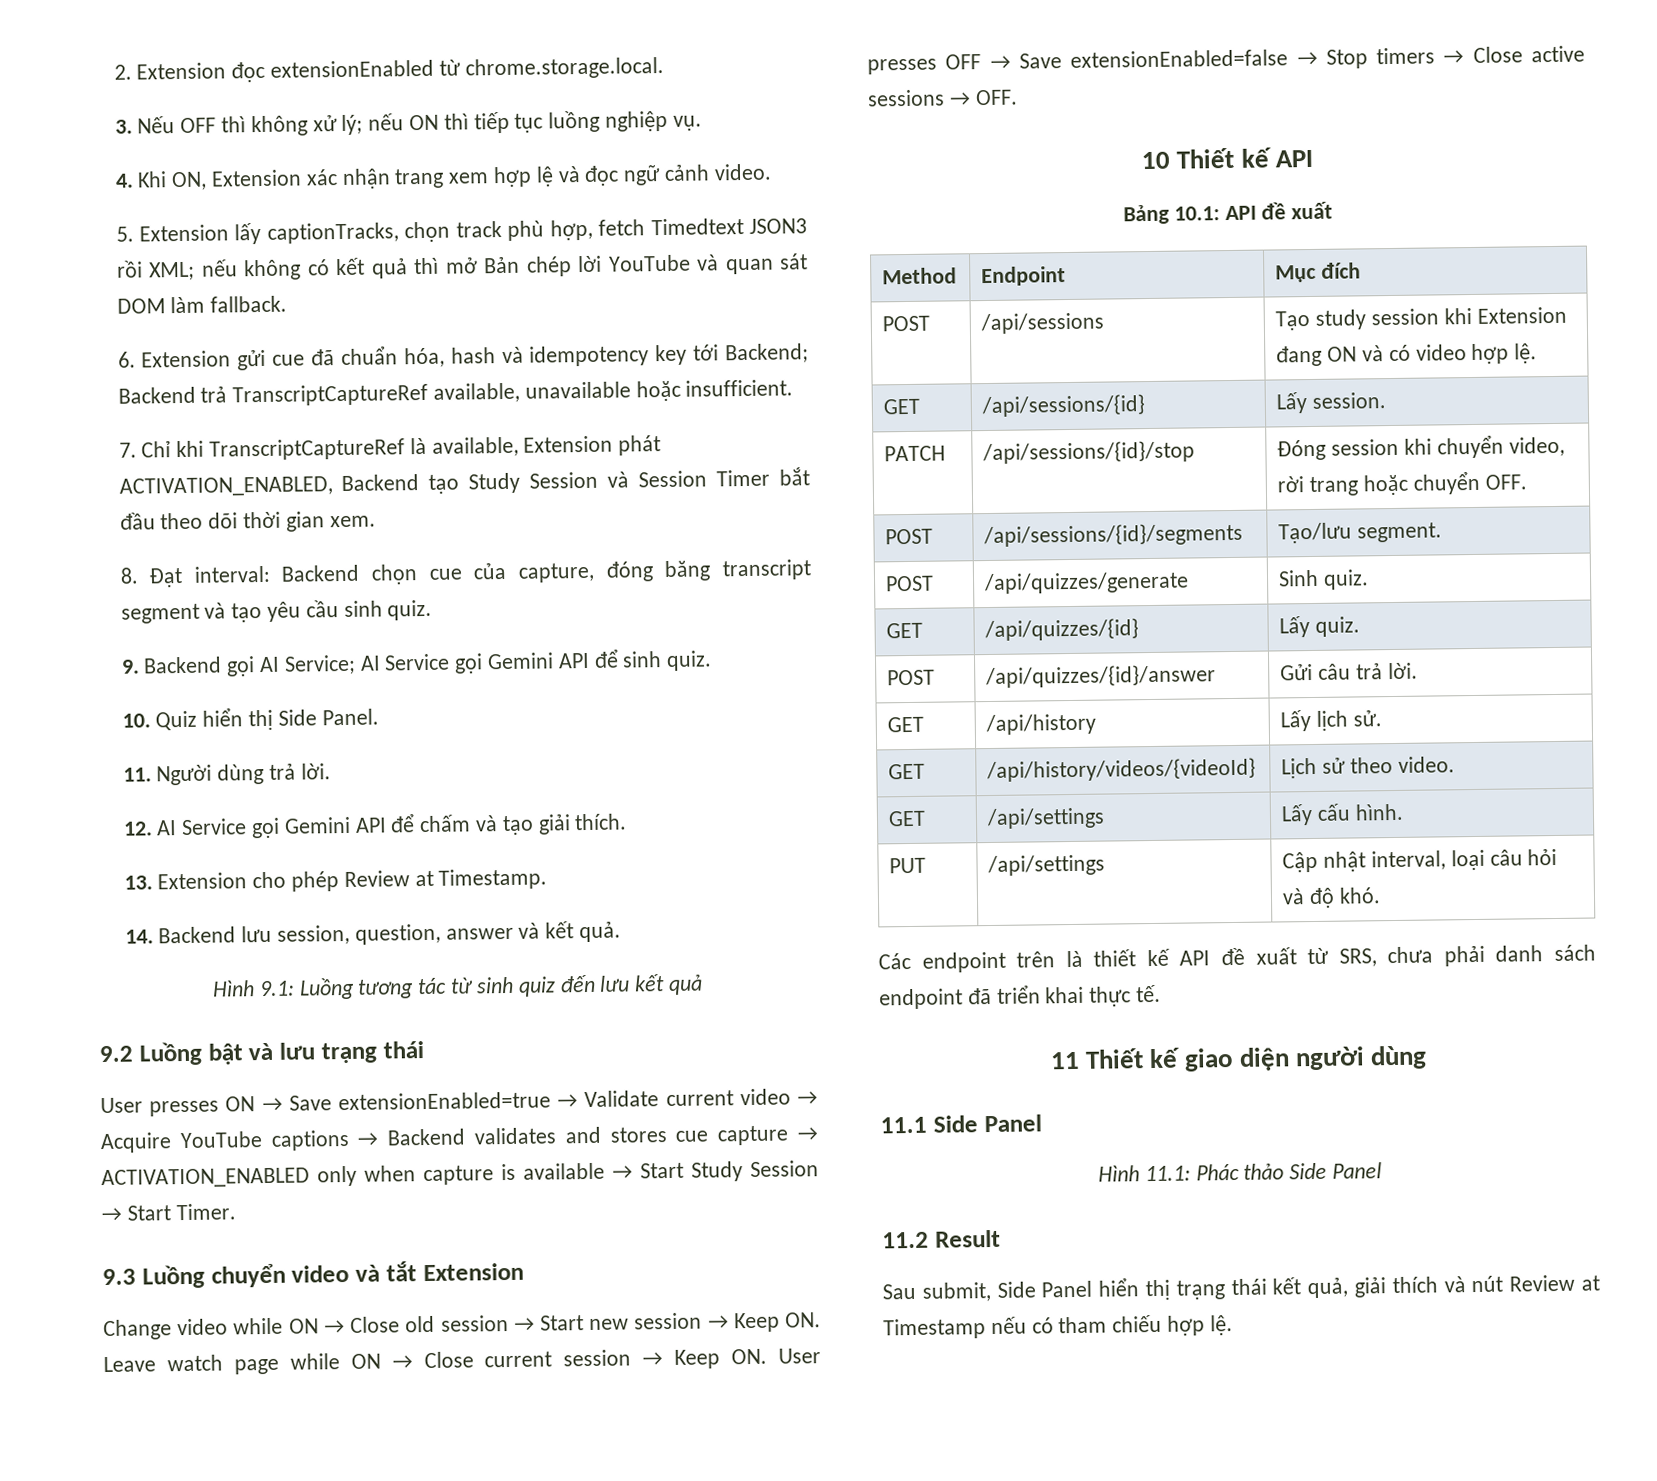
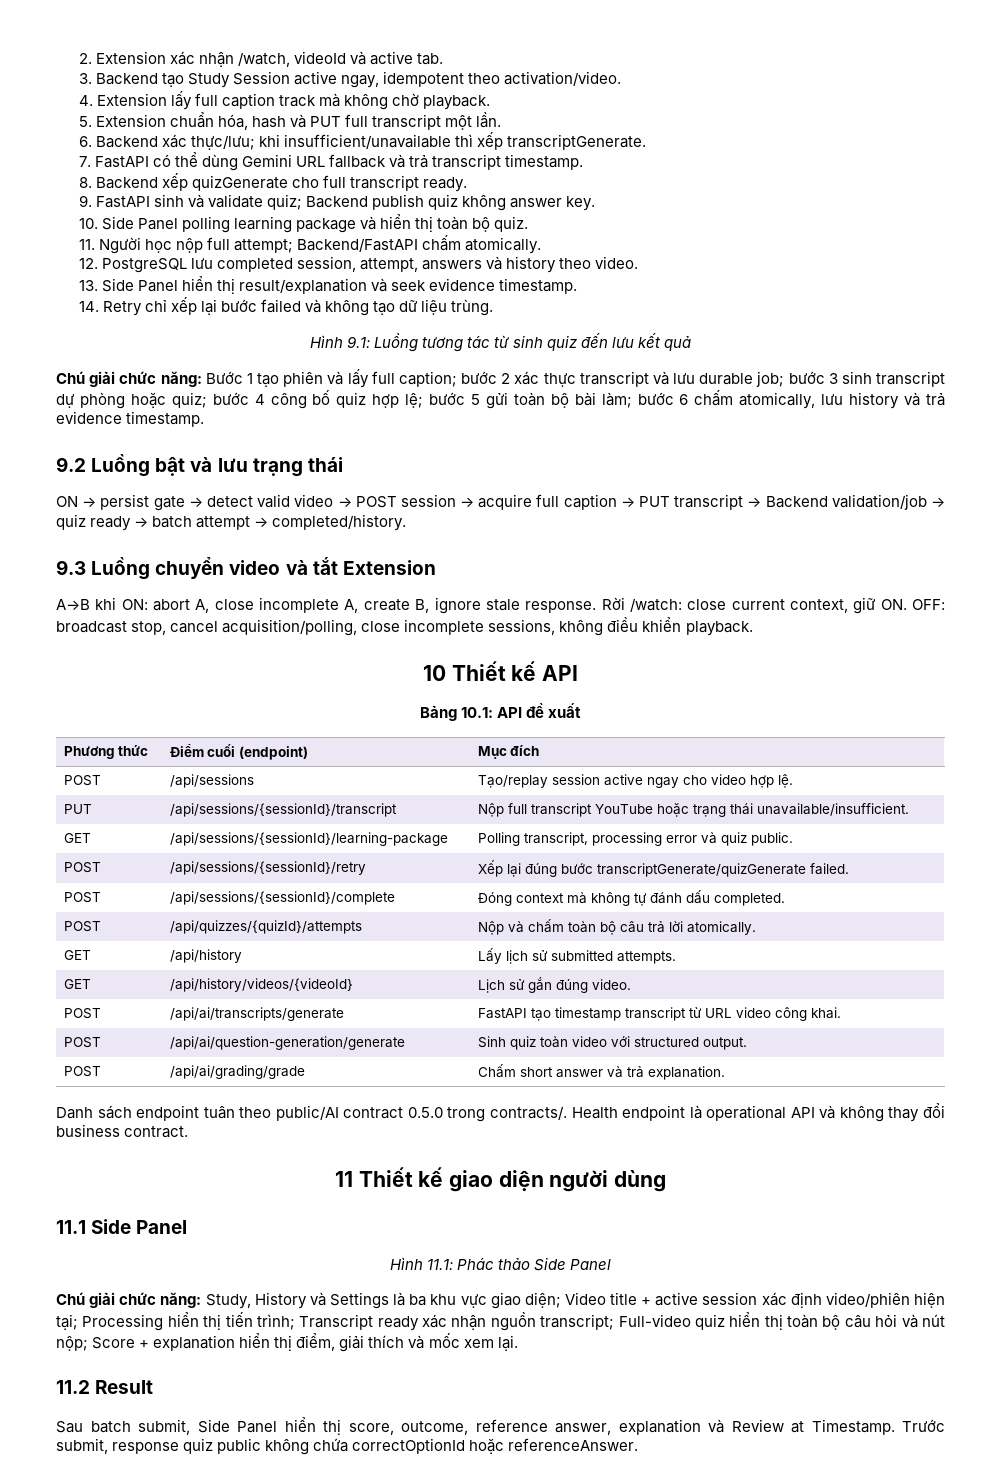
[231,56,664,83] [114,110,702,137] [114,163,772,191] [115,218,807,245] [116,253,808,281] [116,295,288,314] [117,343,809,371] [117,379,794,407] [118,435,662,461] [118,467,810,497] [119,511,376,532] [119,559,811,588] [120,599,433,624] [120,649,713,677] [121,708,379,731] [122,763,331,786] [122,813,628,839] [123,868,548,892] [124,921,621,945] đọc extensionEnabled từ chrome.storage.local. // 3. Nếu OFF thì không xử lý; nếu ON thì tiếp tục luồng nghiệp vụ. // 4. Khi ON, Extension xác nhận trang xem hợp lệ và đọc ngữ cảnh video. // 5. Extension lấy captionTracks, chọn track phù hợp, fetch Timedtext JSON3 rồi XML; nếu không có kết quả thì mở Bản chép lời YouTube và quan sát DOM làm fallback. // 6. Extension gửi cue đã chuẩn hóa, hash và idempotency key tới Backend; Backend trả TranscriptCaptureRef available, unavailable hoặc insufficient. // 7. Chỉ khi TranscriptCaptureRef là available, Extension phát ACTIVATION_ENABLED, Backend tạo Study Session và Session Timer bắt đầu theo dõi thời gian xem. // 8. Đạt interval: Backend chọn cue của capture, đóng băng transcript segment và tạo yêu cầu sinh quiz. // 9. Backend gọi AI Service; AI Service gọi Gemini API để sinh quiz. // 10. Quiz hiển thị Side Panel. // 11. Người dùng trả lời. // 12. AI Service gọi Gemini API để chấm và tạo giải thích. // 13. Extension cho phép Review at Timestamp. // 14. Backend lưu session, question, answer và kết quả. -> [169,51,444,68] [78,71,622,88] [78,91,491,110] [78,112,502,130] [78,132,647,150] [78,152,584,171] [78,173,467,192] [78,194,596,211] [78,214,529,233] [78,235,542,254] [78,256,639,273] [78,276,578,295] [78,297,494,316] xác nhận /watch, videoId và active tab. // 3. Backend tạo Study Session active ngay, idempotent theo activation/video. // 4. Extension lấy full caption track mà không chờ playback. // 5. Extension chuẩn hóa, hash và PUT full transcript một lần. // 6. Backend xác thực/lưu; khi insufficient/unavailable thì xếp transcriptGenerate. // 7. FastAPI có thể dùng Gemini URL fallback và trả transcript timestamp. // 8. Backend xếp quizGenerate cho full transcript ready. // 9. FastAPI sinh và validate quiz; Backend publish quiz không answer key. // 10. Side Panel polling learning package và hiển thị toàn bộ quiz. // 11. Người học nộp full attempt; Backend/FastAPI chấm atomically. // 12. PostgreSQL lưu completed session, attempt, answers và history theo video. // 13. Side Panel hiển thị result/explanation và seek evidence timestamp. // 14. Retry chỉ xếp lại bước failed và không tạo dữ liệu trùng.
(703, 985) none -> [56,369,945,388] [56,390,945,409] [56,411,205,427] // Chú giải chức năng: Bước 1 tạo phiên và lấy full caption; bước 2 xác thực transcript và lưu durable job; bước 3 sinh transcript dự phòng hoặc quiz; bước 4 công bố quiz hợp lệ; bước 5 gửi toàn bộ bài làm; bước 6 chấm atomically, lưu history và trả evidence timestamp.
[100,1088,818,1117] [100,1125,818,1154] [101,1160,819,1189] [101,1203,236,1222] User presses ON → Save extensionEnabled=true → Validate current video → Acquire YouTube captions → Backend validates and stores cue capture → ACTIVATION_ENABLED only when capture is available → Start Study Session → Start Timer. -> [56,494,945,511] [56,514,407,531] ON → persist gate → detect valid video → POST session → acquire full caption → PUT transcript → Backend validation/job → quiz ready → batch attempt → completed/history.
[103,1312,821,1341] [103,1348,821,1375] [867,45,1585,75] [867,89,1018,107] Change video while ON → Close old session → Start new session → Keep ON. Leave watch page while ON → Close current session → Keep ON. User presses OFF → Save extensionEnabled=false → Stop timers → Close active sessions → OFF. -> [56,597,946,614] [56,617,753,636] A→B khi ON: abort A, close incomplete A, create B, ignore stale response. Rời /watch: close current context, giữ ON. OFF: broadcast stop, cancel acquisition/polling, close incomplete sessions, không điều khiển playback.
[882,267,958,285] [981,266,1067,287] Method | Endpoint -> [63,745,149,759] [169,744,308,760] Phương thức | Điểm cuối (endpoint)
[1275,306,1567,331] [1276,343,1538,367] [883,398,921,415] [981,394,1146,418] [1276,392,1387,414] [884,445,947,462] [982,440,1196,465] [1277,435,1565,461] [1277,471,1527,497] [885,528,934,545] [983,522,1244,548] [1278,522,1443,544] [885,575,935,592] [983,571,1190,595] [1278,569,1370,590] [886,622,924,639] [984,618,1140,642] [1279,616,1361,638] [887,669,936,686] [985,664,1217,689] [1280,662,1418,681] Tạo study session khi Extension đang ON và có video hợp lệ. // GET | /api/sessions/{id} | Lấy session. // PATCH | /api/sessions/{id}/stop | Đóng session khi chuyển video, rời trang hoặc chuyển OFF. // POST | /api/sessions/{id}/segments | Tạo/lưu segment. // POST | /api/quizzes/generate | Sinh quiz. // GET | /api/quizzes/{id} | Lấy quiz. // POST | /api/quizzes/{id}/answer | Gửi câu trả lời. -> [477,774,793,788] [63,804,92,814] [169,803,397,817] [477,803,909,817] [63,833,91,843] [169,832,448,846] [477,832,793,846] [63,862,101,873] [169,861,366,875] [477,860,849,877] [63,892,101,903] [169,891,395,905] [477,890,785,906] [63,921,101,932] [169,920,362,934] [477,919,756,935] Tạo/replay session active ngay cho video hợp lệ. // PUT | /api/sessions/{sessionId}/transcript | Nộp full transcript YouTube hoặc trạng thái unavailable/insufficient. // GET | /api/sessions/{sessionId}/learning-package | Polling transcript, processing error và quiz public. // POST | /api/sessions/{sessionId}/retry | Xếp lại đúng bước transcriptGenerate/quizGenerate failed. // POST | /api/sessions/{sessionId}/complete | Đóng context mà không tự đánh dấu completed. // POST | /api/quizzes/{quizId}/attempts | Nộp và chấm toàn bộ câu trả lời atomically.
[1352,710,1382,727] sử. -> [531,950,676,964] sử submitted attempts.
[1349,756,1455,774] [888,810,927,827] [986,807,1106,830] [1281,803,1404,826] [889,857,927,874] [987,854,1106,877] [1282,848,1558,873] [1282,887,1381,909] [878,944,1596,973] [879,984,1162,1010] theo video. // GET | /api/settings | Lấy cấu hình. // PUT | /api/settings | Cập nhật interval, loại câu hỏi và độ khó. // Các endpoint trên là thiết kế API đề xuất từ SRS, chưa phải danh sách endpoint đã triển khai thực tế. -> [527,977,631,993] [63,1008,101,1019] [169,1007,344,1021] [477,1007,841,1021] [63,1037,101,1048] [169,1036,405,1050] [477,1036,747,1050] [63,1066,101,1077] [169,1065,305,1079] [477,1064,725,1080] [56,1103,945,1122] [56,1124,189,1138] gắn đúng video. // POST | /api/ai/transcripts/generate | FastAPI tạo timestamp transcript từ URL video công khai. // POST | /api/ai/question-generation/generate | Sinh quiz toàn video với structured output. // POST | /api/ai/grading/grade | Chấm short answer và trả explanation. // Danh sách endpoint tuân theo public/AI contract 0.5.0 trong contracts/. Health endpoint là operational API và không thay đổi business contract.
(1383, 1170) none -> [56,1292,945,1309] [56,1312,946,1331] [56,1333,518,1352] // Chú giải chức năng: Study, History và Settings là ba khu vực giao diện; Video title + active session xác định video/phiên hiện tại; Processing hiển thị tiến trình; Transcript ready xác nhận nguồn transcript; Full-video quiz hiển thị toàn bộ câu hỏi và nút nộp; Score + explanation hiển thị điểm, giải thích và mốc xem lại.
(916, 1291) none -> [90,1421,131,1433] batch
[1175,1274,1600,1300] [883,1314,1233,1340] trạng thái kết quả, giải thích và nút Review at Timestamp nếu có tham chiếu hợp lệ. -> [348,1419,945,1435] [56,1438,639,1455] score, outcome, reference answer, explanation và Review at Timestamp. Trước submit, response quiz public không chứa correctOptionId hoặc referenceAnswer.

